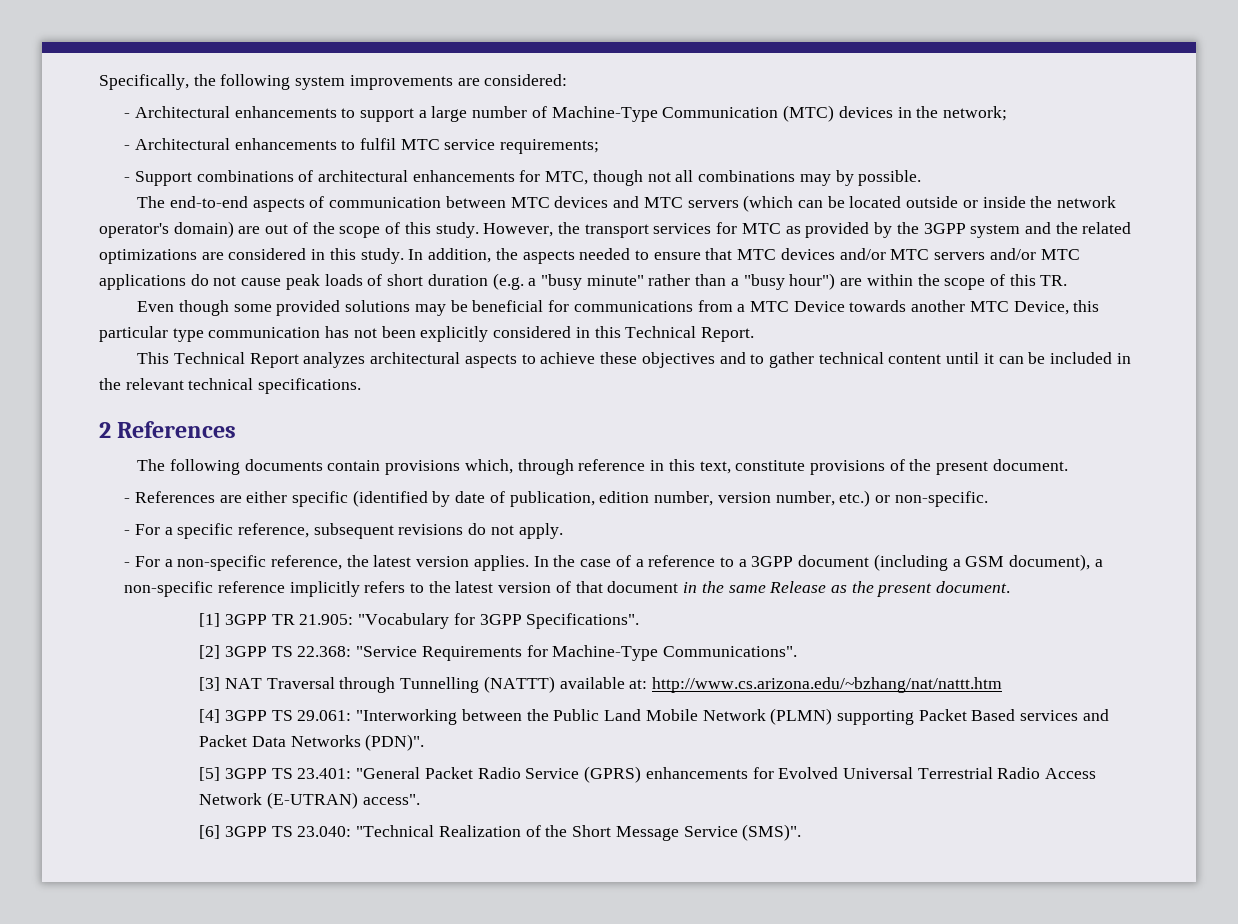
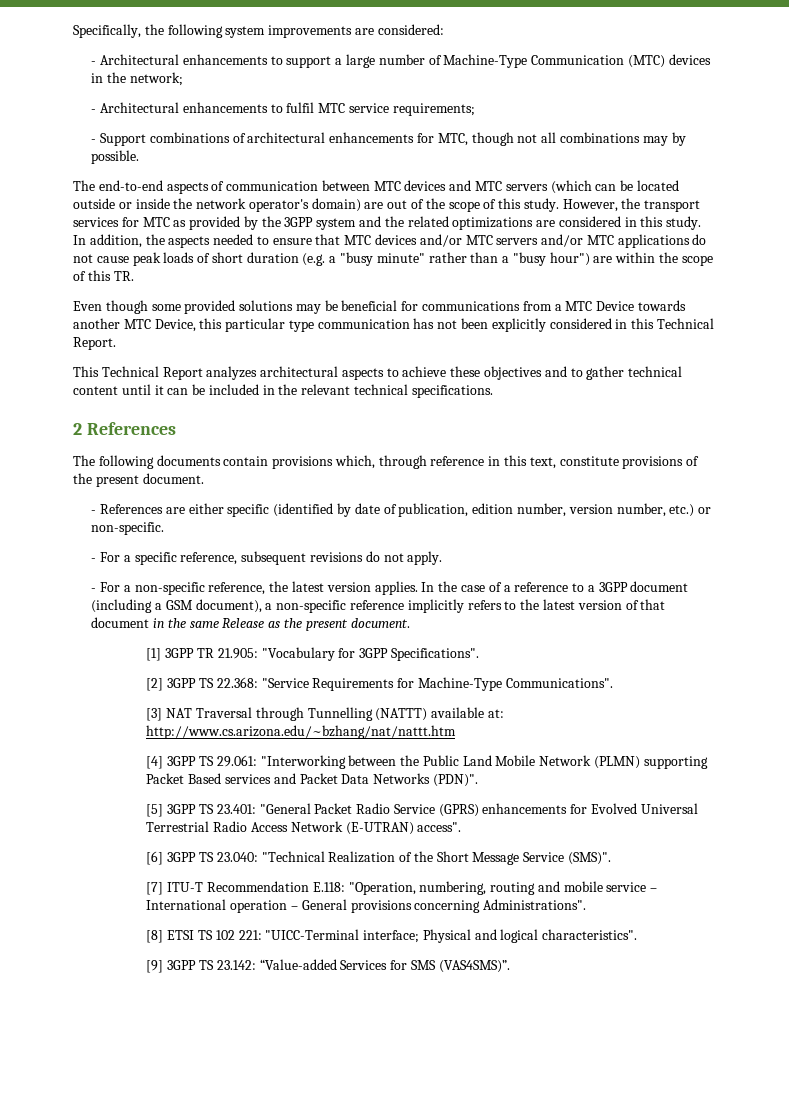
(802, 832) none -> [146,881,658,895] [146,899,587,913] [146,929,638,943] [146,959,510,973] // [7] ITU-T Recommendation E.118: "Operation, numbering, routing and mobile service – International operation – General provisions concerning Administrations". // [8] ETSI TS 102 221: "UICC-Terminal interface; Physical and logical characteristics". // [9] 3GPP TS 23.142: “Value-added Services for SMS (VAS4SMS)”.

